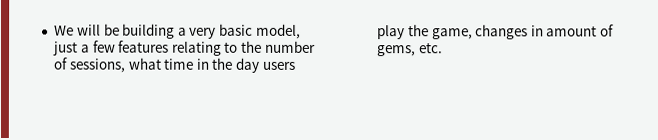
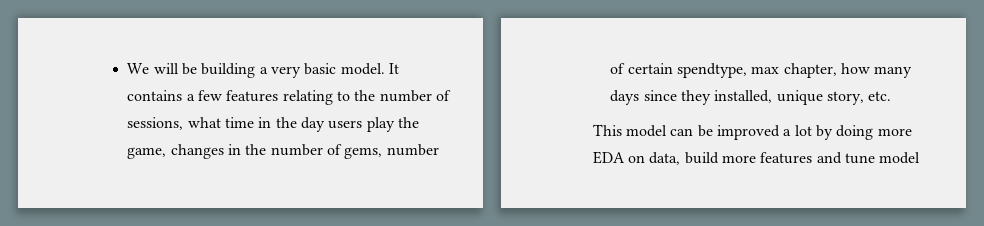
[255,23,301,39] [53,41,79,56] model, just -> [340,63,399,75] [127,90,183,101] model. It contains
[546,24,615,37] [377,42,443,57] amount of gems, etc. -> [245,144,439,159] [610,63,913,78] [610,90,892,105] [592,124,912,140] [592,151,921,165] the number of gems, number of certain spendtype, max chapter, how many days since they installed, unique story, etc. // This model can be improved a lot by doing more EDA on data, build more features and tune model

